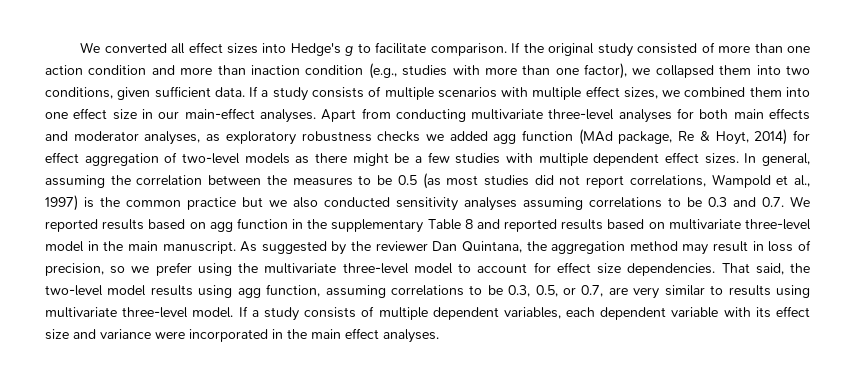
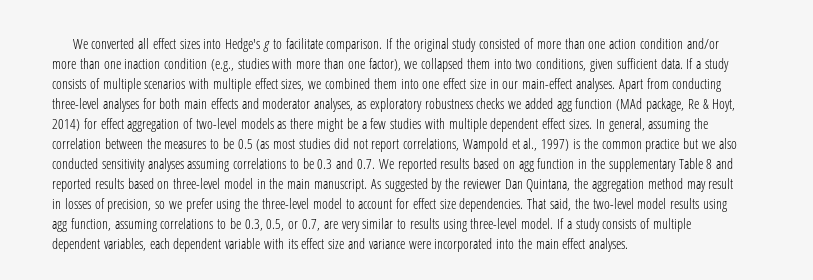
[151,65,246,75] and more than -> [686,38,719,49] [52,58,121,69] and/or more than one
[471,109,544,120] multivariate -> (722, 85) none
[668,219,741,230] multivariate -> (170, 185) none
[768,241,794,252] loss -> [64,198,91,209] losses
[264,263,337,274] multivariate -> (259, 203) none
[45,307,117,318] multivariate -> (467, 225) none
[272,329,283,339] in -> [496,239,515,249] into

